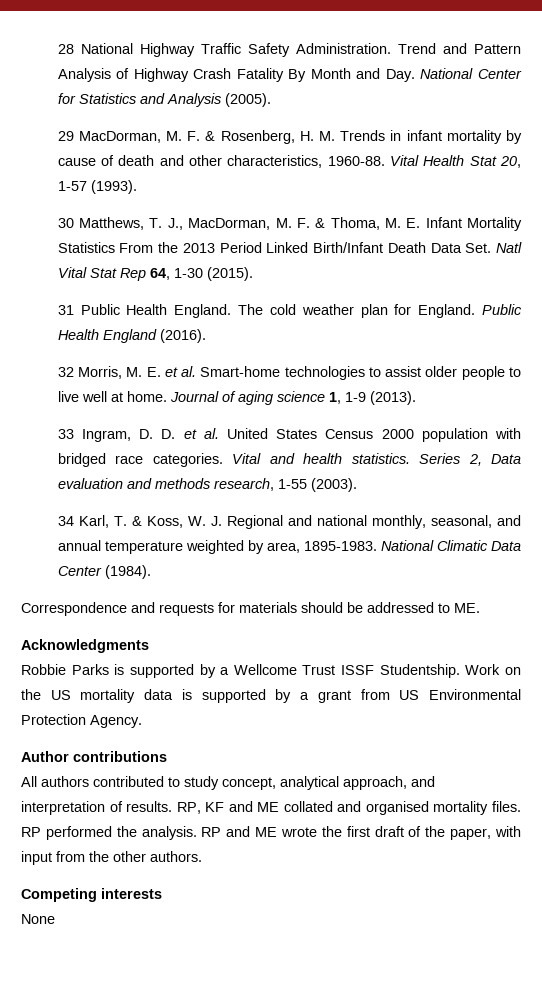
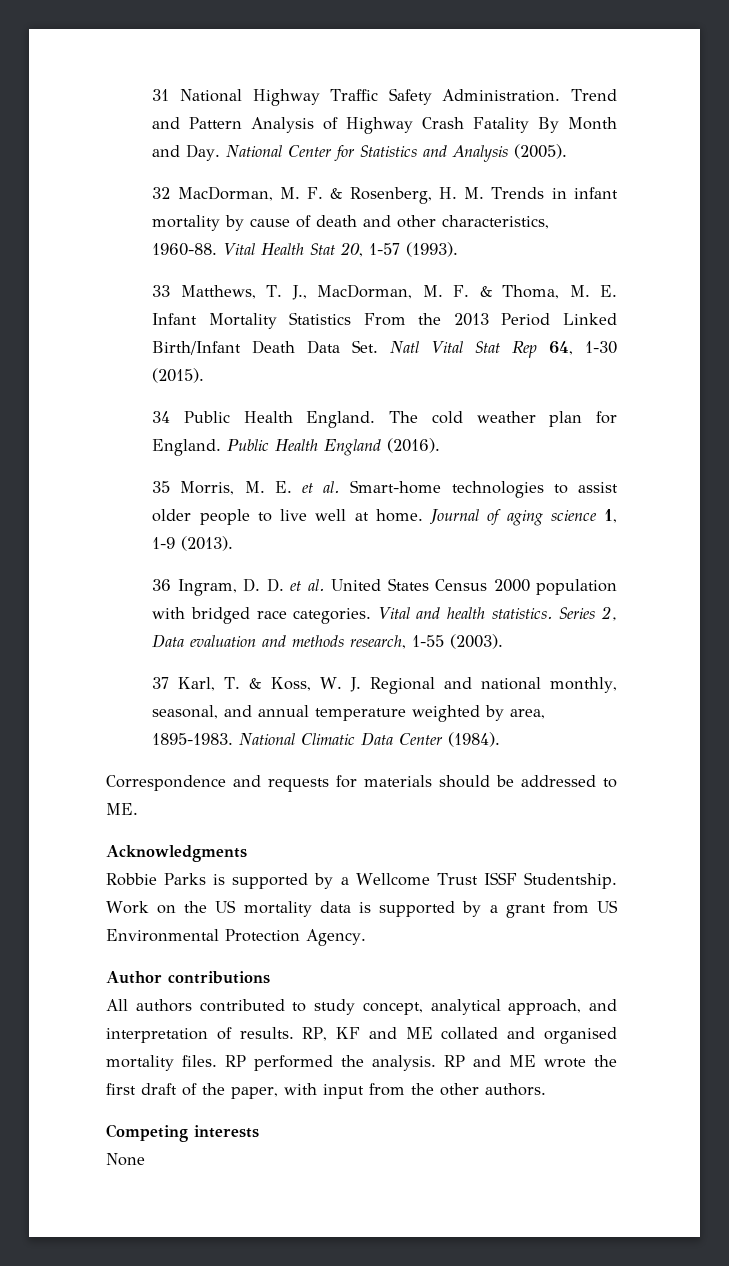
[57,44,74,54] 28 -> [152,89,170,101] 31
[57,131,74,141] 29 -> [152,187,171,199] 32
[57,218,74,228] 30 -> [152,285,171,297] 33
[57,305,74,315] 31 -> [152,411,171,423] 34
[57,367,74,377] 32 -> [152,481,171,493] 35
[57,429,74,439] 33 -> [152,579,172,591] 36
[57,516,74,526] 34 -> [152,677,170,689] 37

